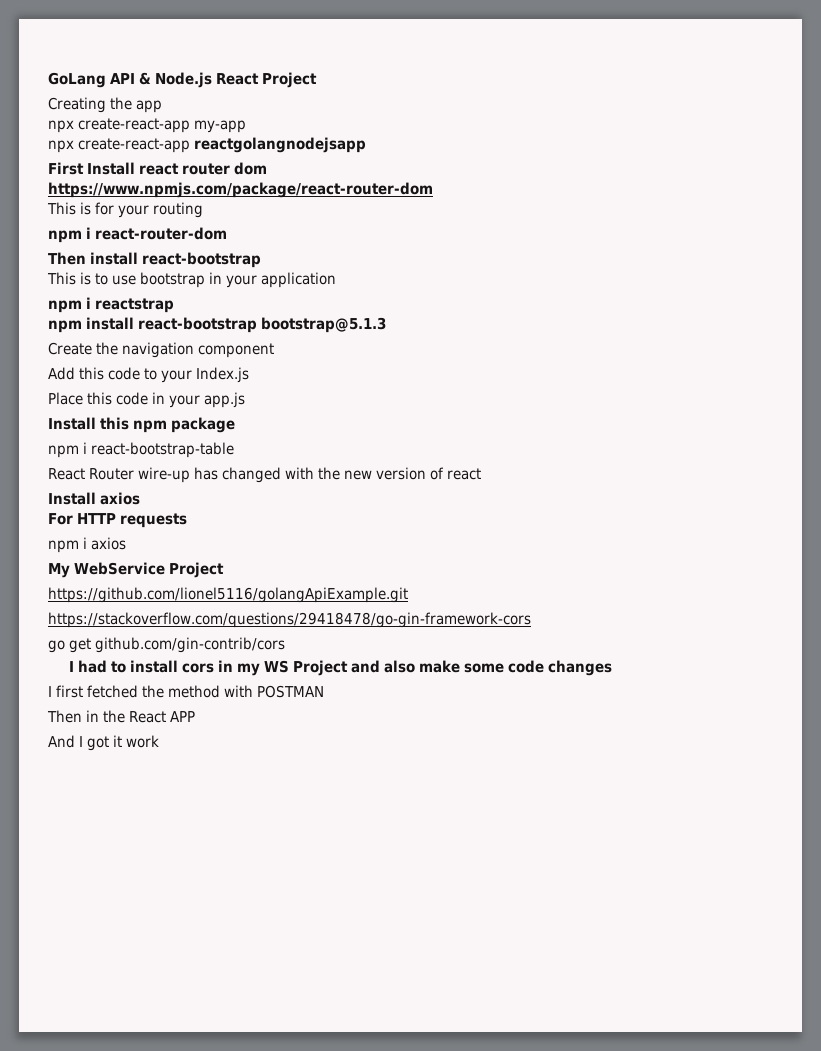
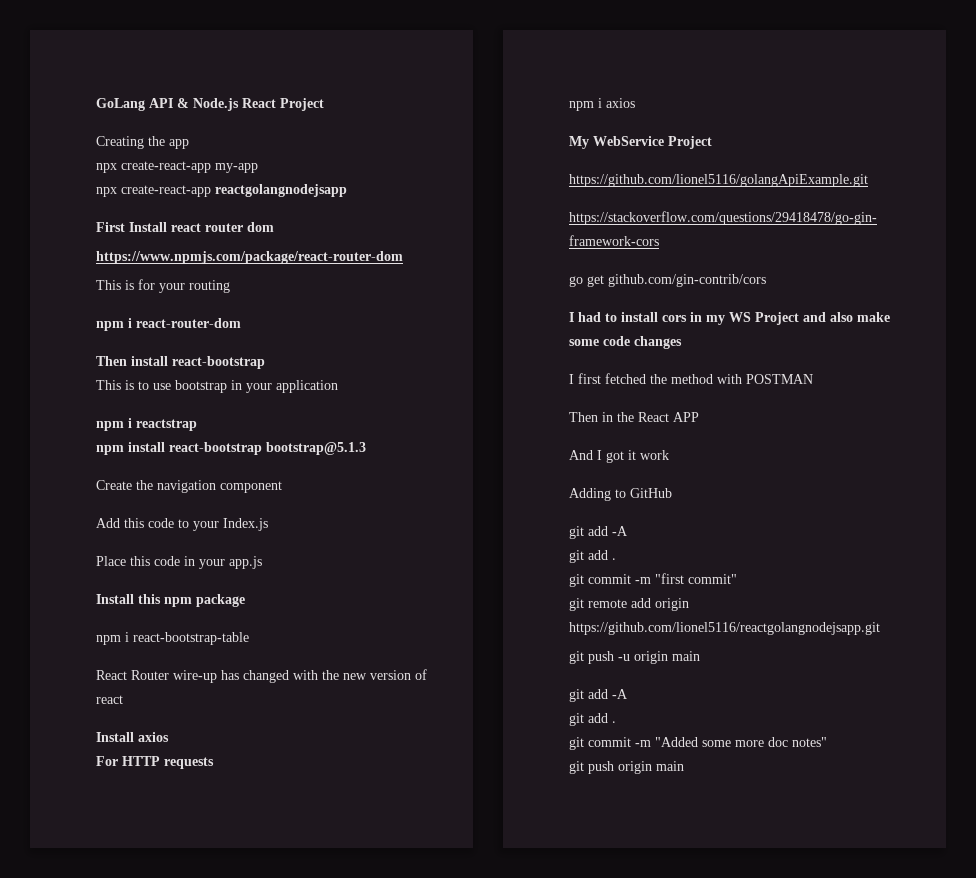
(159, 741) none -> [569,488,672,501] [569,526,628,539] [569,550,616,563] [569,573,737,587] [569,598,689,611] [569,622,880,635] [569,651,700,664] [569,689,628,702] [569,713,616,726] [569,737,827,750] [569,761,684,774] // Adding to GitHub // git add -A // git add . // git commit -m "first commit" // git remote add origin https://github.com/lionel5116/reactgolangnodejsapp.git // git push -u origin main // git add -A // git add . // git commit -m "Added some more doc notes" // git push origin main

